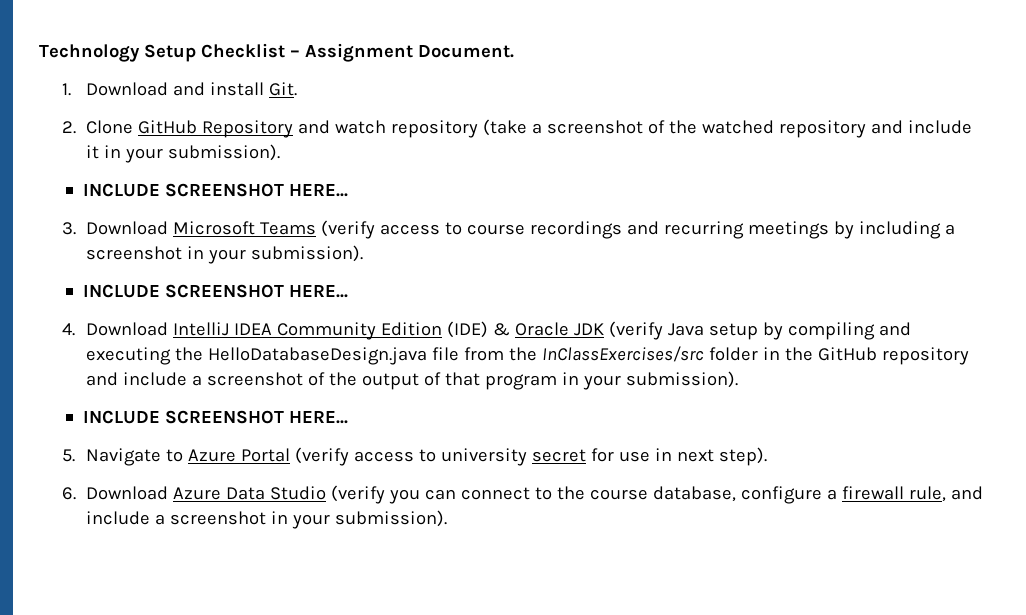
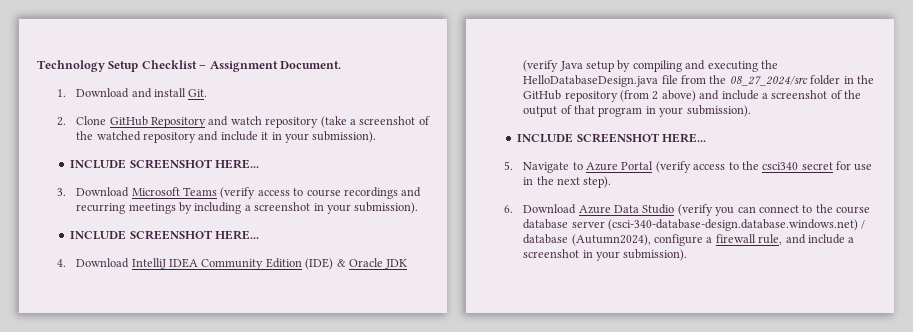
[541,346,704,362] InClassExercises/src -> [729,75,808,86] 08_27_2024/src
(969, 356) none -> [620,90,696,102] (from 2 above)
[440,448,527,466] university -> [741,161,799,170] the csci340
(672, 454) none -> [536,176,554,185] the
[652,486,736,502] database, -> [523,219,866,231] [523,234,651,246] database server (csci-340-database-design.database.windows.net) / database (Autumn2024),

